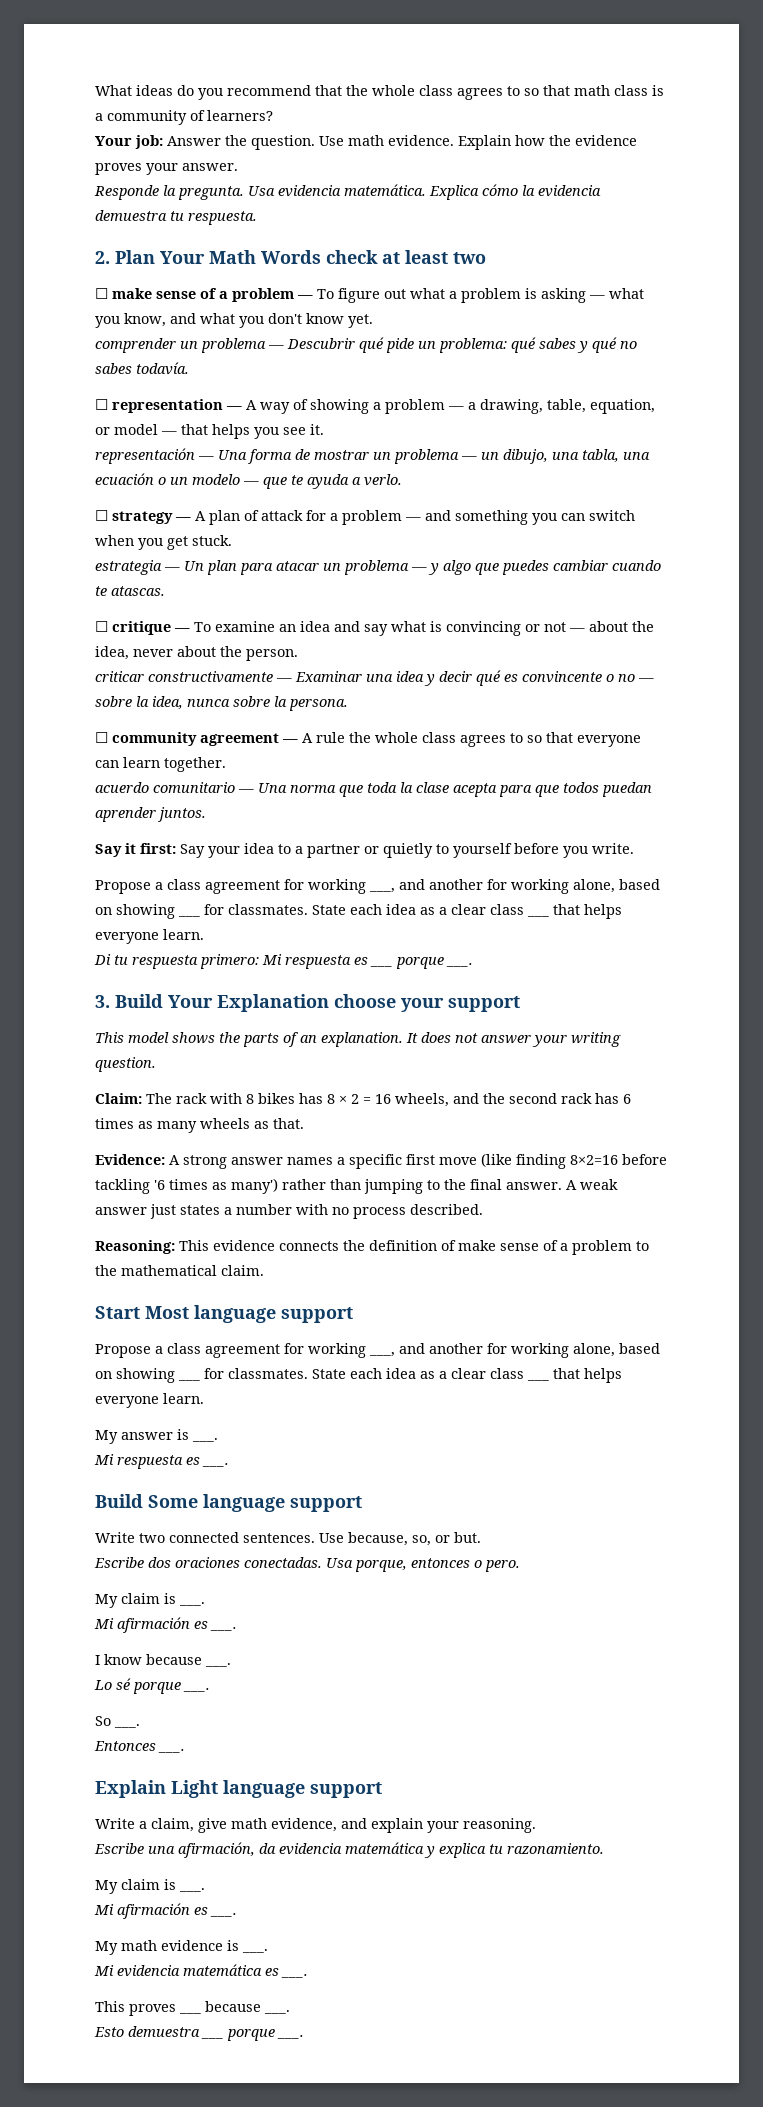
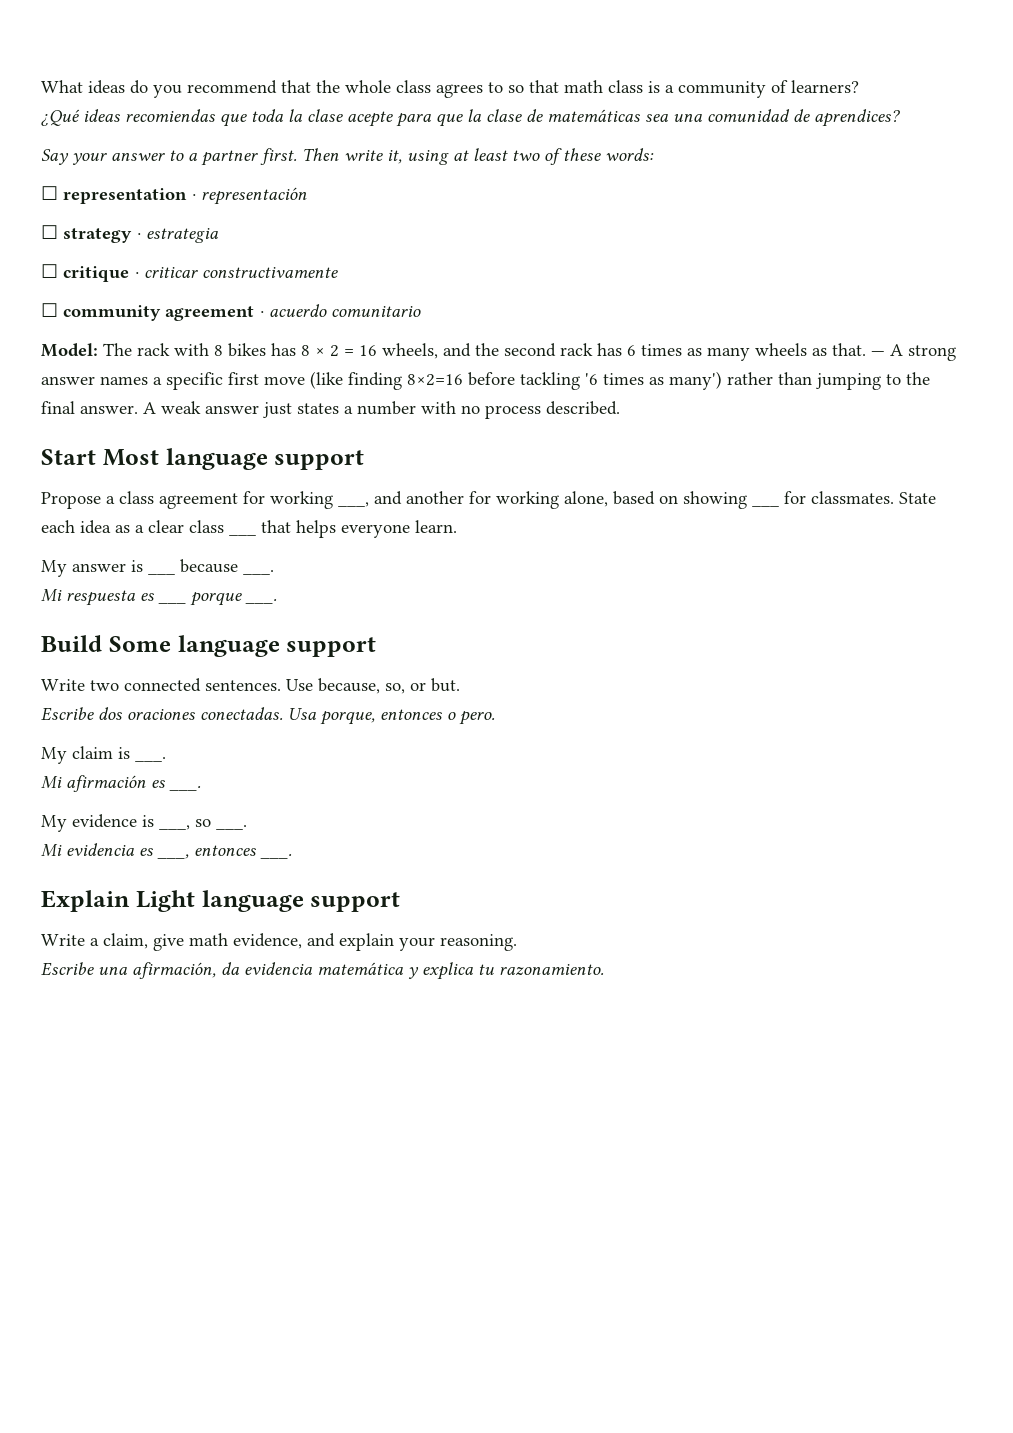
[95,135,637,150] [95,163,238,175] [94,184,601,200] [95,210,257,225] [95,250,486,264] [95,288,644,303] [95,313,373,328] [95,337,637,353] [95,362,189,375] [95,399,655,414] [95,424,324,439] [95,448,650,464] [95,473,402,489] [95,510,635,525] [95,535,232,550] [95,560,661,575] [95,586,165,596] [95,621,654,636] [95,646,298,661] [95,670,654,686] [95,696,348,711] [95,732,641,747] [95,757,226,772] [95,782,652,797] [95,807,206,822] [95,843,634,858] [95,879,660,894] [95,904,200,919] [204,904,524,915] [527,915,549,917] [553,904,622,919] [95,929,204,944] [94,954,368,969] [370,957,473,969] [95,994,520,1012] [95,1032,621,1047] [95,1057,156,1072] [95,1093,142,1104] Your job: Answer the question. Use math evidence. Explain how the evidence proves your answer. // Responde la pregunta. Usa evidencia matemática. Explica cómo la evidencia demuestra tu respuesta. // 2. Plan Your Math Words check at least two // ☐ make sense of a problem — To figure out what a problem is asking — what you know, and what you don't know yet. // comprender un problema — Descubrir qué pide un problema: qué sabes y qué no sabes todavía. // ☐ representation — A way of showing a problem — a drawing, table, equation, or model — that helps you see it. // representación — Una forma de mostrar un problema — un dibujo, una tabla, una ecuación o un modelo — que te ayuda a verlo. // ☐ strategy — A plan of attack for a problem — and something you can switch when you get stuck. // estrategia — Un plan para atacar un problema — y algo que puedes cambiar cuando te atascas. // ☐ critique — To examine an idea and say what is convincing or not — about the idea, never about the person. // criticar constructivamente — Examinar una idea y decir qué es convincente o no — sobre la idea, nunca sobre la persona. // ☐ community agreement — A rule the whole class agrees to so that everyone can learn together. // acuerdo comunitario — Una norma que toda la clase acepta para que todos puedan aprender juntos. // Say it first: Say your idea to a partner or quietly to yourself before you write. // Propose a class agreement for working ___, and another for working alone, based on showing ___ for classmates. State each idea as a clear class ___ that helps everyone learn. // Di tu respuesta primero: Mi respuesta es ___ porque ___. // 3. Build Your Explanation choose your support // This model shows the parts of an explanation. It does not answer your writing question. // Claim: -> [41,109,900,127] [41,148,654,166] [41,186,307,205] [41,225,219,243] [41,264,338,282] [41,303,421,321] [41,343,98,357] ¿Qué ideas recomiendas que toda la clase acepte para que la clase de matemáticas sea una comunidad de aprendices? // Say your answer to a partner first. Then write it, using at least two of these words: // ☐ representation · representación // ☐ strategy · estrategia // ☐ critique · criticar constructivamente // ☐ community agreement · acuerdo comunitario // Model:
[95,1154,165,1165] // Evidence: -> [871,351,885,356] —
[95,1240,649,1255] [95,1265,264,1276] // Reasoning: This evidence connects the definition of make sense of a problem to the mathematical claim. -> (620, 408) none
(189, 1434) none -> [148,559,238,575] ___ because
(200, 1461) none -> [158,592,242,606] ___ porque
[95,1654,231,1667] [94,1678,210,1694] [95,1716,140,1728] [94,1741,156,1751] I know because ___. // Lo sé porque ___. // So ___. // Entonces -> [41,814,247,832] [41,843,256,859] My evidence is ___, so ___. // Mi evidencia es ___, entonces
[95,1879,205,1894] [94,1903,237,1919] [95,1940,268,1955] [94,1964,308,1978] [95,2001,201,2016] [205,2001,290,2014] [94,2026,200,2037] [201,2029,304,2041] // My claim is ___. // Mi afirmación es ___. // My math evidence is ___. // Mi evidencia matemática es ___. // This proves ___ because ___. // Esto demuestra ___ porque ___. -> (604, 969) none

